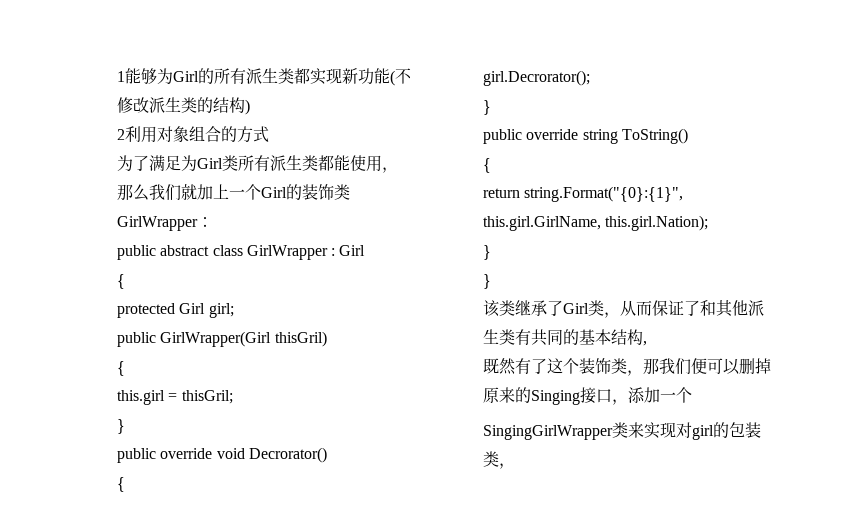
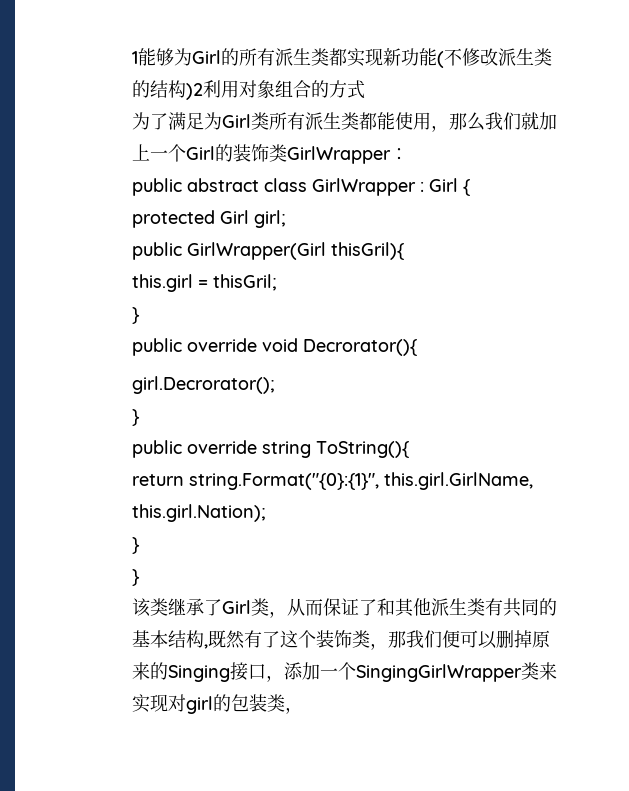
[244,99,250,115] [116,129,125,140] ) // 2 -> [185,83,203,100] )2
(366, 250) // -> (458, 185) none
[274,331,327,347] [116,361,125,376] thisGril) // { -> [330,242,404,260] thisGril){
[248,447,327,463] [116,477,125,492] Decrorator() // { -> [302,339,417,356] Decrorator(){
[621,128,688,144] [482,158,491,173] ToString() // { -> [315,441,409,458] ToString(){
(647, 343) // -> (208, 646) none
(692, 395) // -> (356, 671) none

